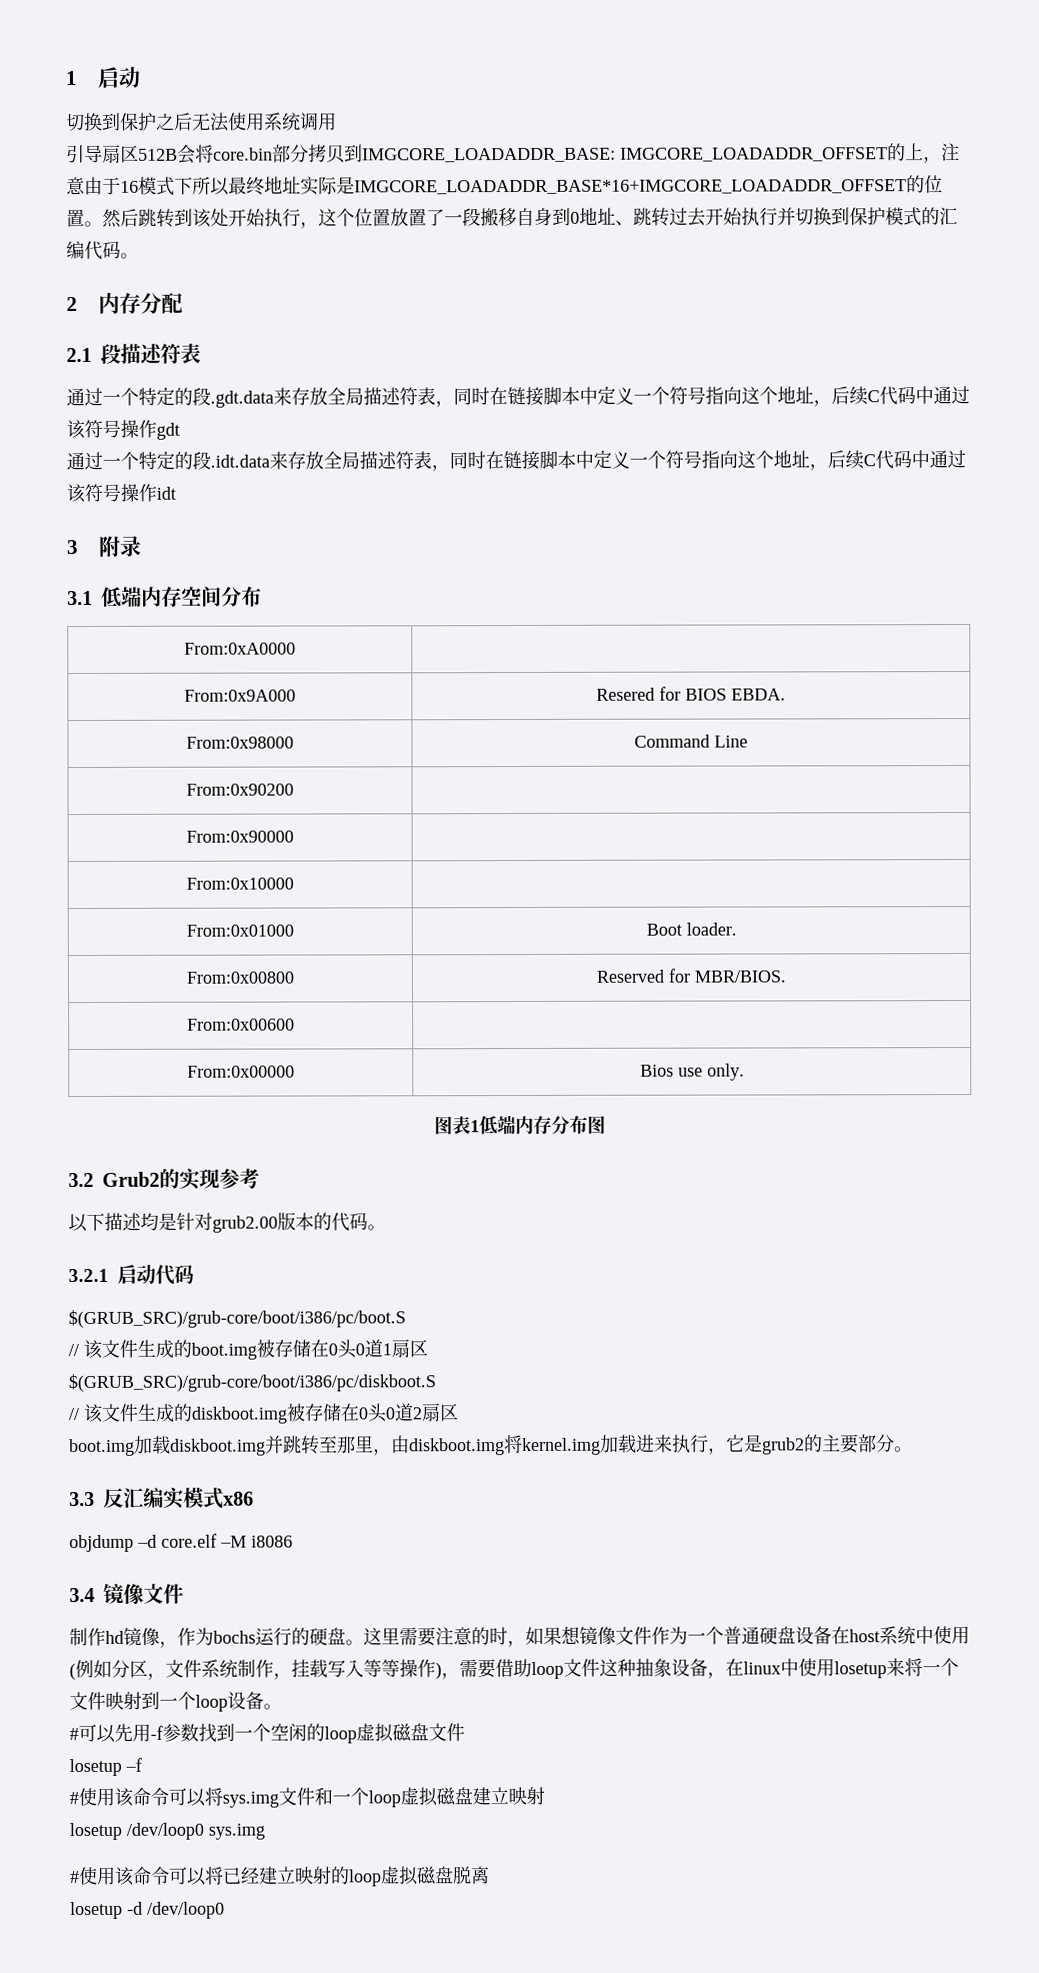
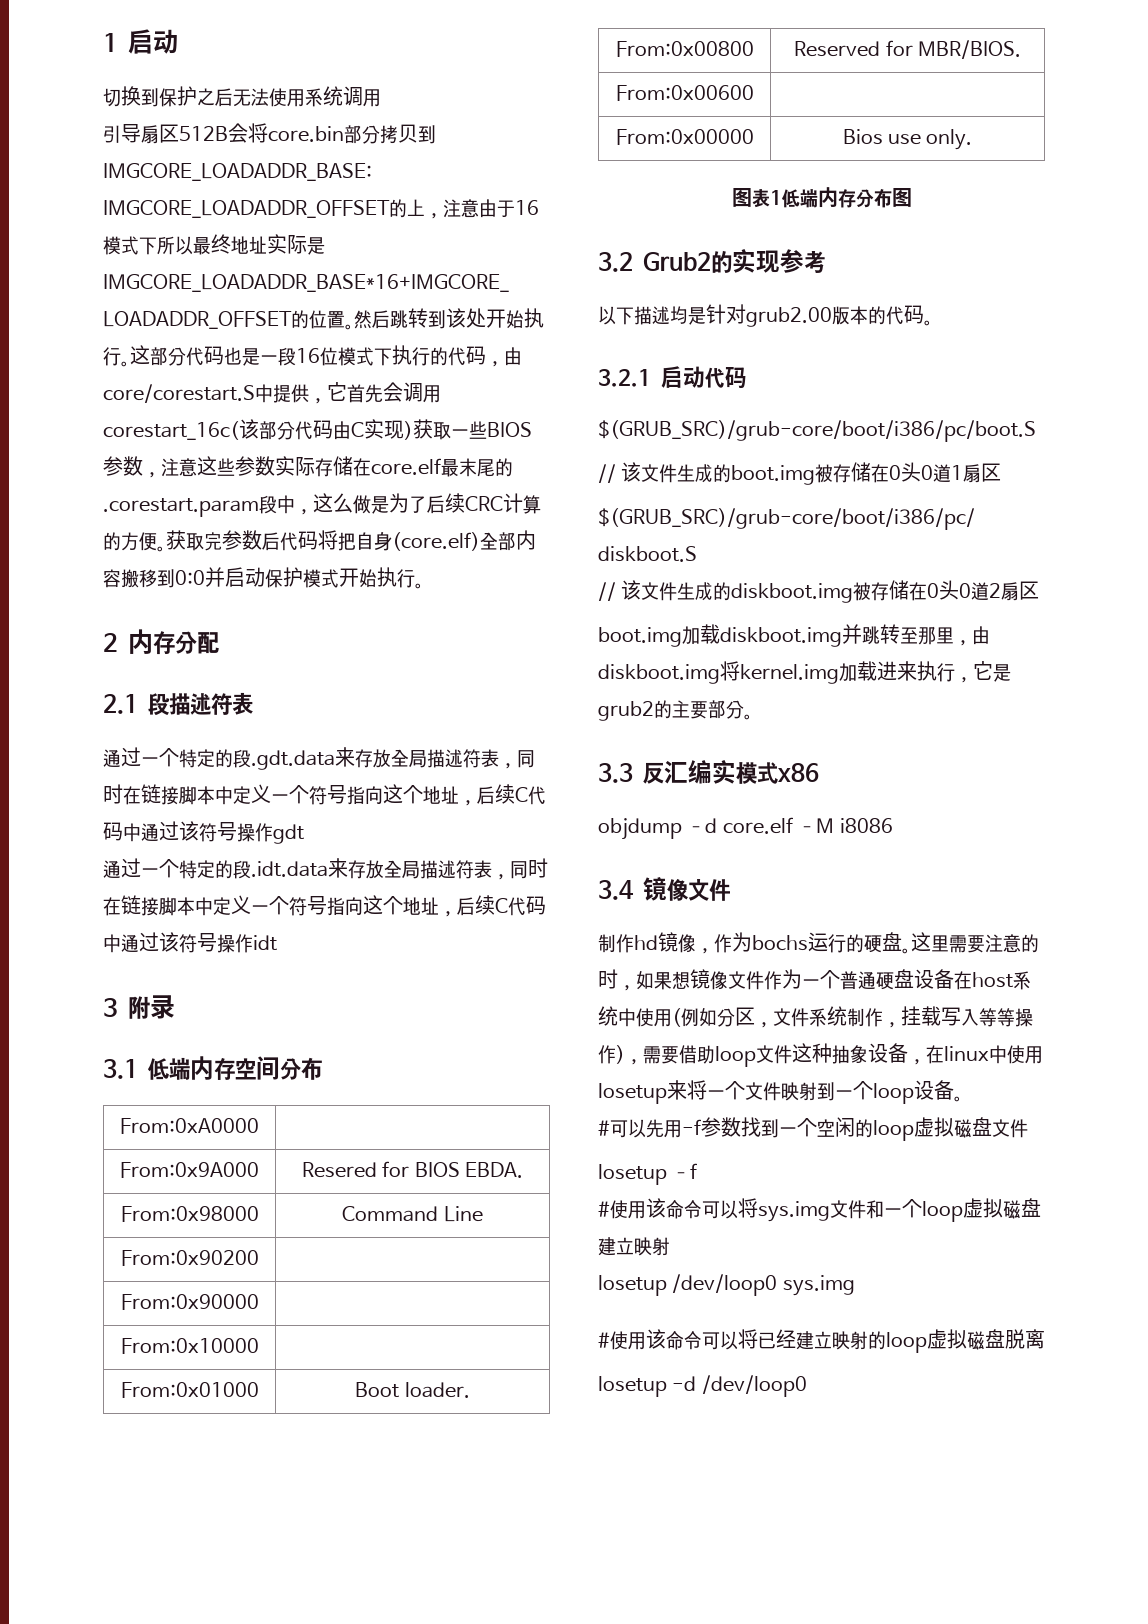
[300,207,958,229] [66,240,121,260] ，这个位置放置了一段搬移自身到0地址、跳转过去开始执行并切换到保护模式的汇编代码 -> [121,345,522,367] [103,382,441,404] [103,419,532,440] [103,456,513,478] [103,493,541,517] [103,530,536,552] [103,567,415,588] 。这部分代码也是一段16位模式下执行的代码，由core/corestart.S中提供，它首先会调用corestart_16c(该部分代码由C实现)获取一些BIOS参数，注意这些参数实际存储在core.elf最末尾的.corestart.param段中，这么做是为了后续CRC计算的方便。获取完参数后代码将把自身(core.elf)全部内容搬移到0:0并启动保护模式开始执行

